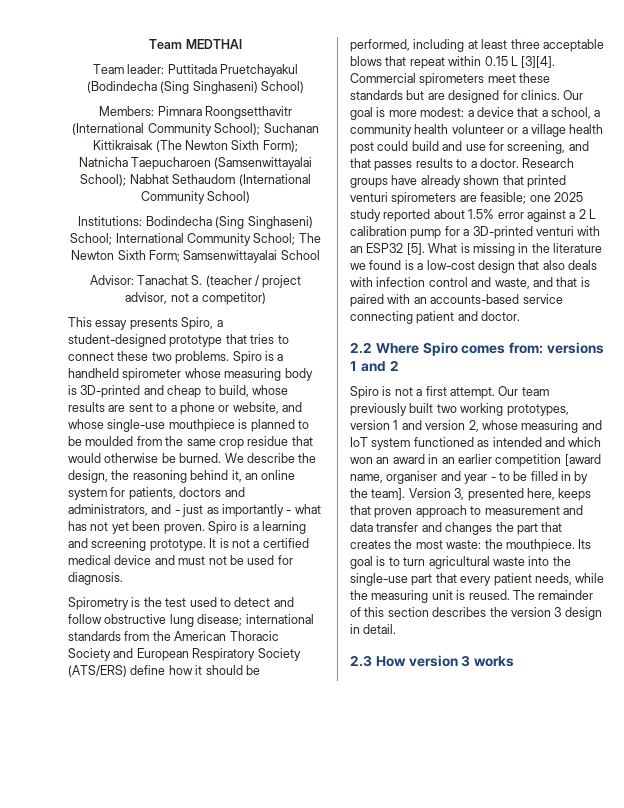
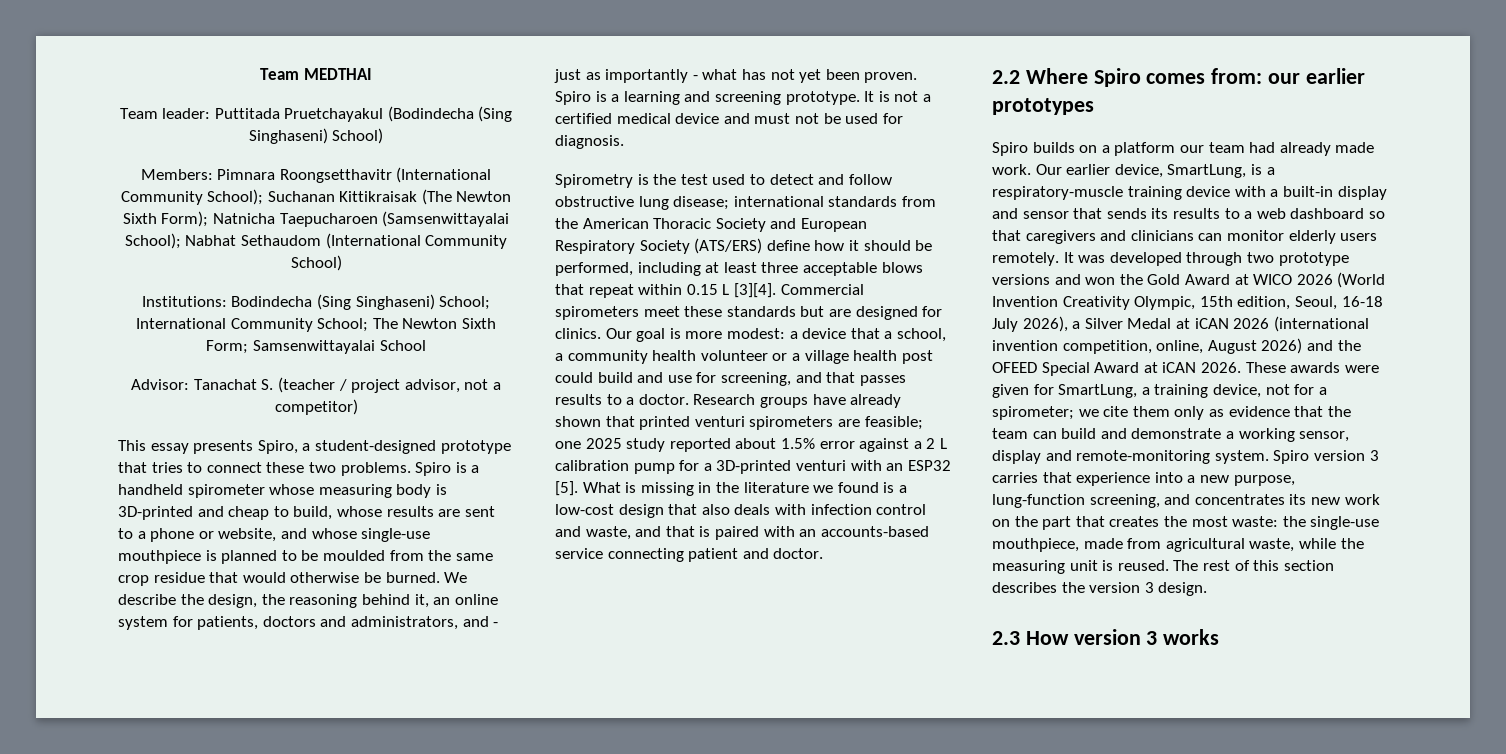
[546,342,604,354] [350,360,399,372] [350,386,549,399] [350,403,569,416] [350,420,602,433] [350,437,602,450] [350,454,601,467] [350,471,589,484] [350,488,592,501] [350,505,583,518] [350,522,493,535] versions 1 and 2 // Spiro is not a first attempt. Our team previously built two working prototypes, version 1 and version 2, whose measuring and IoT system functioned as intended and which won an award in an earlier competition [award name, organiser and year - to be filled in by the team]. Version 3, presented here, keeps that proven approach to measurement and data transfer and changes -> [1268,68,1365,84] [992,98,1094,115] [992,142,1375,156] [992,164,1275,178] [992,186,1387,200] [992,208,1385,219] [992,230,1378,244] [992,252,1349,266] [992,272,1386,288] [992,296,1383,310] [992,316,1369,332] [992,338,1361,354] [992,362,1379,376] [992,384,1327,398] [992,406,1351,420] [992,428,1350,442] [992,450,1379,464] [992,472,1295,486] [992,494,1380,508] [992,519,1010,527] our earlier prototypes // Spiro builds on a platform our team had already made work. Our earlier device, SmartLung, is a respiratory-muscle training device with a built-in display and sensor that sends its results to a web dashboard so that caregivers and clinicians can monitor elderly users remotely. It was developed through two prototype versions and won the Gold Award at WICO 2026 (World Invention Creativity Olympic, 15th edition, Seoul, 16-18 July 2026), a Silver Medal at iCAN 2026 (international invention competition, online, August 2026) and the OFEED Special Award at iCAN 2026. These awards were given for SmartLung, a training device, not for a spirometer; we cite them only as evidence that the team can build and demonstrate a working sensor, display and remote-monitoring system. Spiro version 3 carries that experience into a new purpose, lung-function screening, and concentrates its new work on
[505,539,592,552] [350,556,571,569] [350,573,572,586] mouthpiece. Its goal is to turn agricultural waste into the single-use part that every patient needs, -> [1310,516,1380,530] [992,538,1295,552] single-use mouthpiece, made from agricultural waste,
[538,590,594,600] remainder -> [1202,560,1230,571] rest
[564,607,602,620] [350,624,397,634] design in detail. -> [1158,582,1208,596] design.

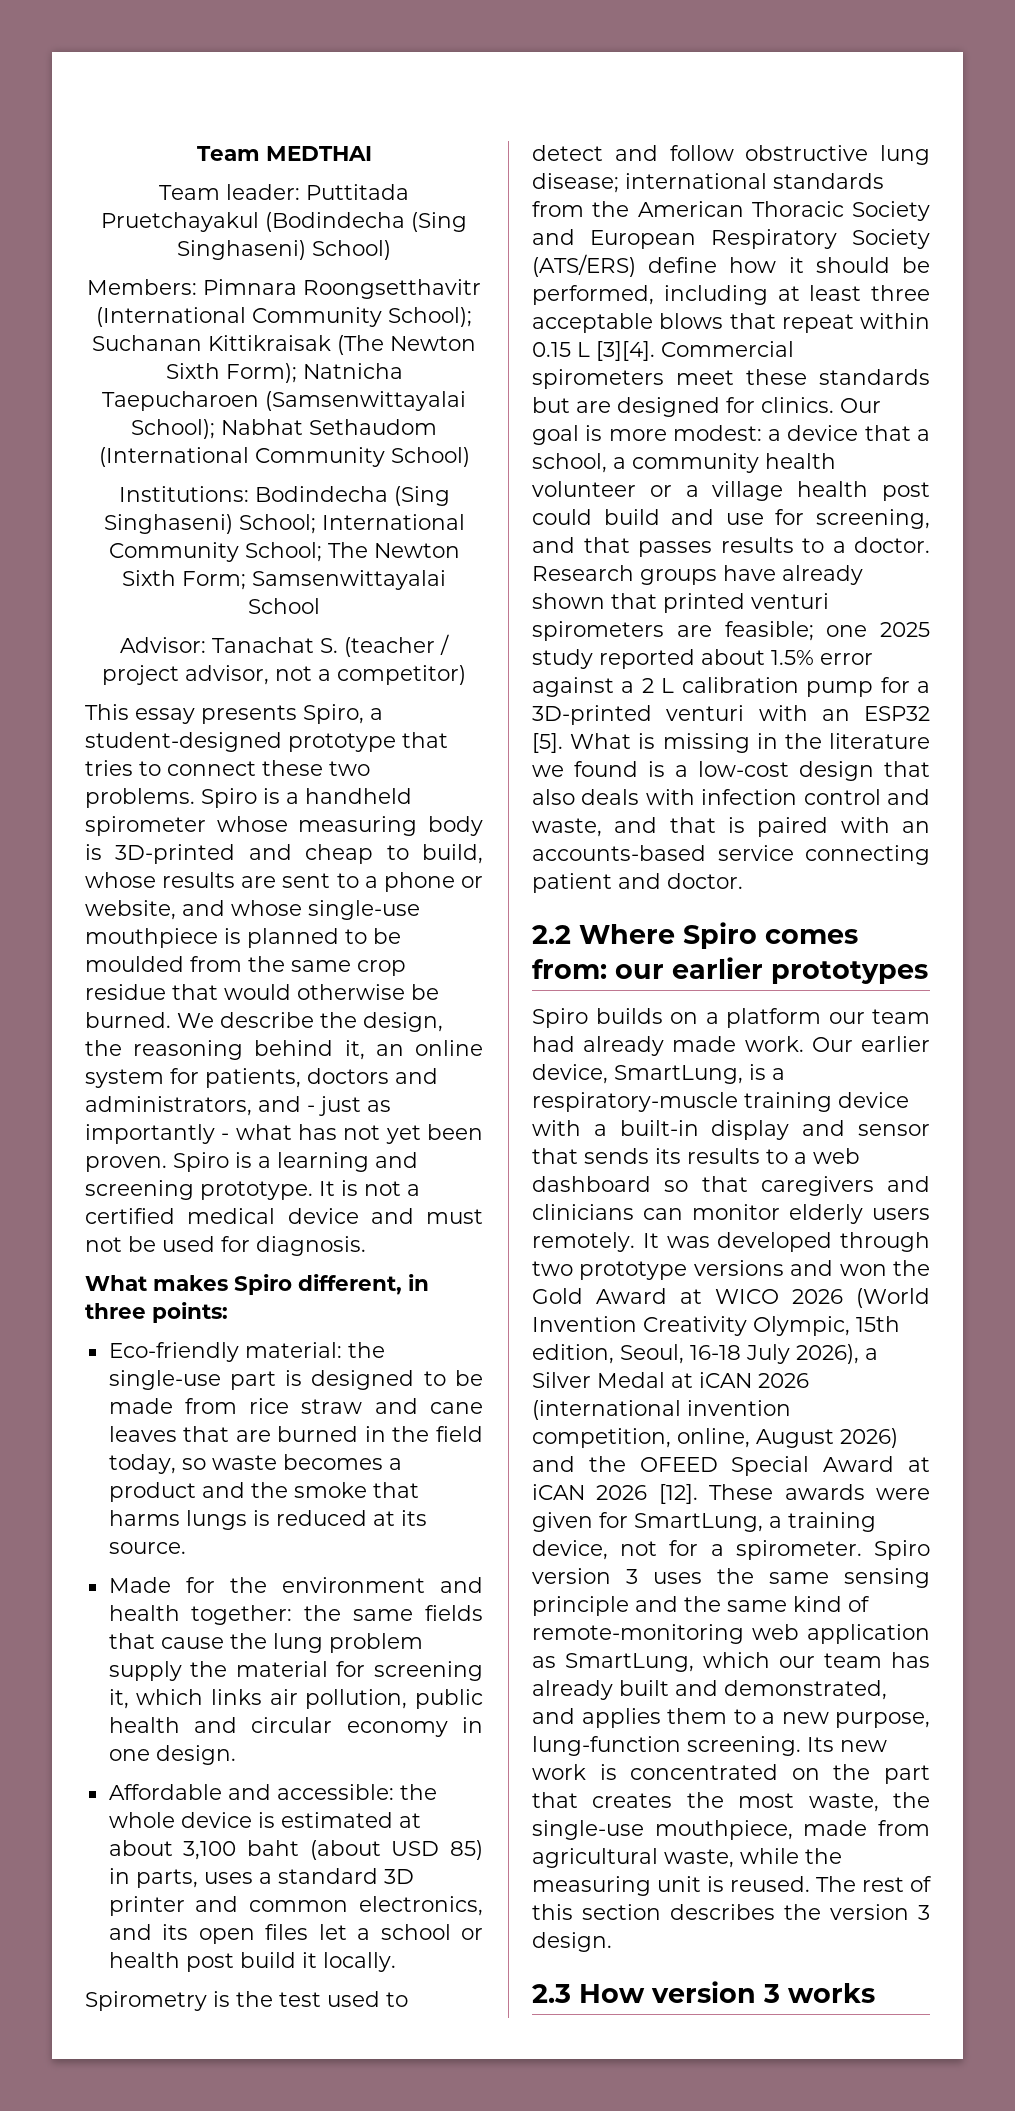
(624, 142) none -> [85,1274,429,1295] [85,1302,228,1323] [108,1342,385,1362] [108,1370,483,1390] [108,1398,483,1414] [108,1426,484,1442] [108,1454,402,1474] [108,1482,419,1502] [108,1510,427,1530] [108,1542,186,1554] [108,1577,483,1593] [108,1605,483,1625] [108,1633,423,1653] [108,1661,483,1681] [108,1689,484,1709] [108,1717,483,1737] [108,1745,236,1765] [108,1784,437,1800] [108,1812,421,1828] [108,1840,484,1860] [108,1868,414,1888] [108,1896,484,1916] [108,1924,484,1944] [108,1952,396,1972] // What makes Spiro different, in three points: // Eco-friendly material: the single-use part is designed to be made from rice straw and cane leaves that are burned in the field today, so waste becomes a product and the smoke that harms lungs is reduced at its source. // Made for the environment and health together: the same fields that cause the lung problem supply the material for screening it, which links air pollution, public health and circular economy in one design. // Affordable and accessible: the whole device is estimated at about 3,100 baht (about USD 85) in parts, uses a standard 3D printer and common electronics, and its open files let a school or health post build it locally.
[1200,362,1241,373] 2026. -> [596,1484,698,1504] 2026 [12].
[992,406,1351,420] [992,428,1350,442] [992,450,1379,464] [992,472,1295,486] [992,494,1380,508] spirometer; we cite them only as evidence that the team can build and demonstrate a working sensor, display and remote-monitoring system. Spiro version 3 carries that experience into a new purpose, lung-function screening, and concentrates its new work -> [735,1540,930,1560] [532,1568,930,1588] [532,1596,870,1616] [532,1624,930,1644] [532,1652,930,1672] [532,1680,887,1700] [532,1708,930,1728] [532,1736,887,1756] [532,1764,779,1780] spirometer. Spiro version 3 uses the same sensing principle and the same kind of remote-monitoring web application as SmartLung, which our team has already built and demonstrated, and applies them to a new purpose, lung-function screening. Its new work is concentrated
[1232,516,1279,527] waste: -> [808,1793,879,1812] waste,

